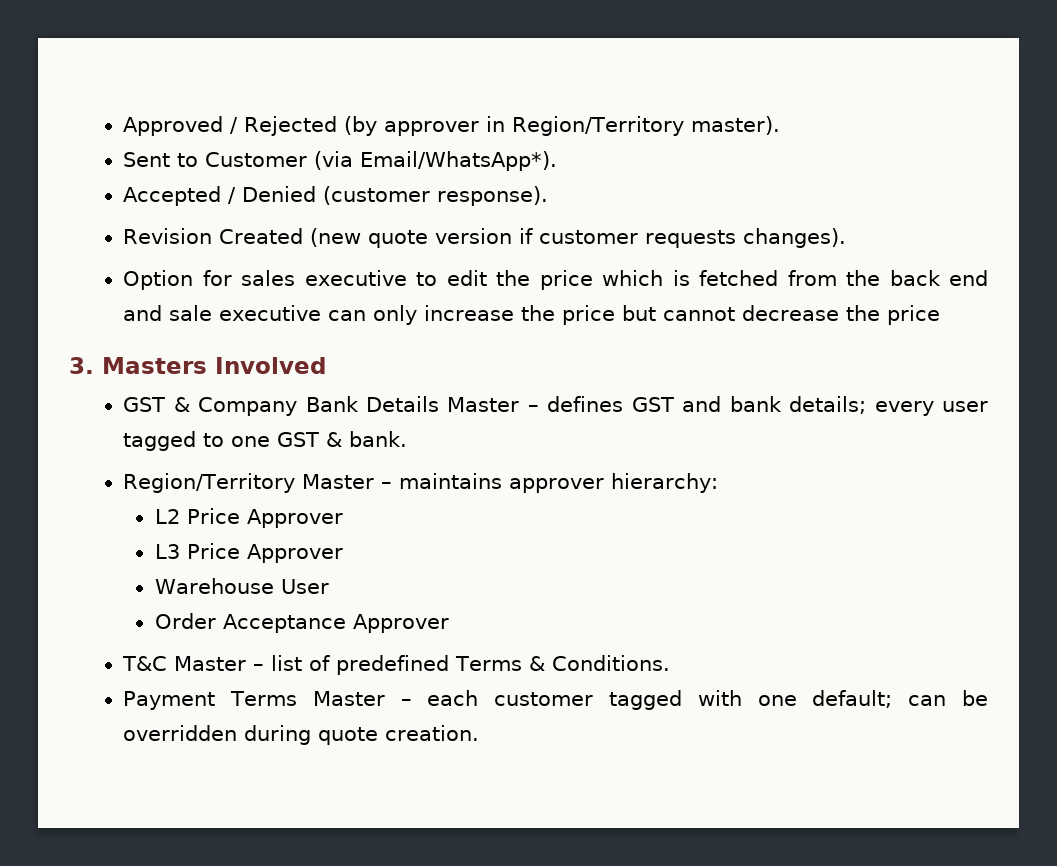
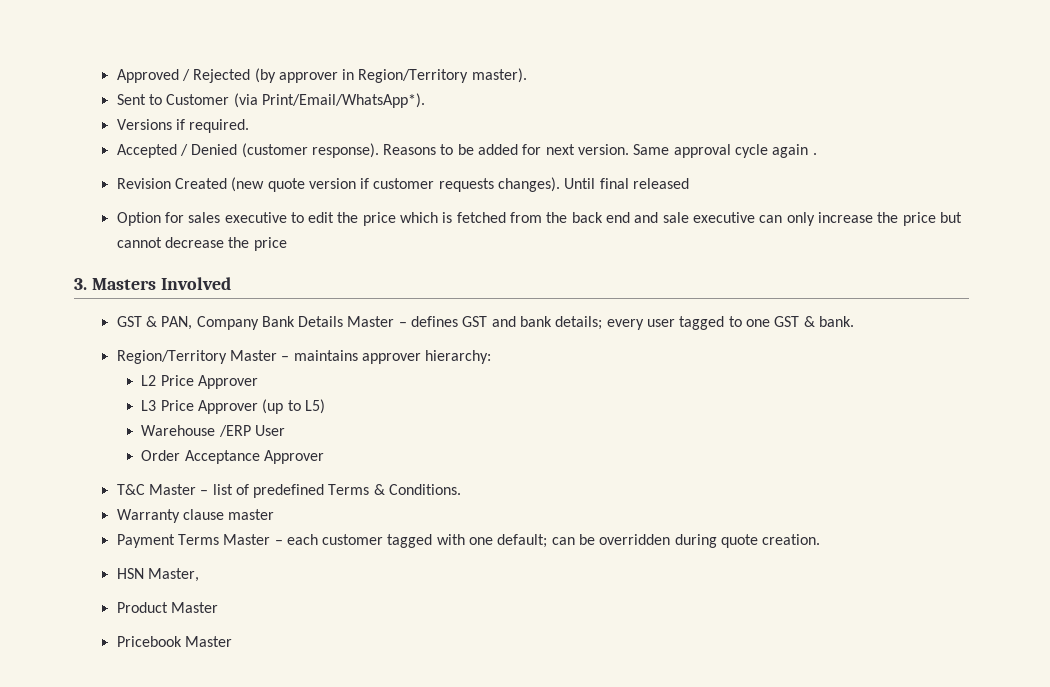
[360,151,558,171] Email/WhatsApp*). -> [261,93,425,108] [116,119,250,133] Print/Email/WhatsApp*). // Versions if required.
(549, 196) none -> [383,144,817,158] Reasons to be added for next version. Same approval cycle again .
(847, 238) none -> [564,178,690,189] Until final released
(190, 404) none -> [161,316,193,330] PAN,
(343, 553) none -> [262,399,326,414] (up to L5)
(274, 586) none -> [218,425,251,437] /ERP
(671, 663) none -> [116,509,275,523] // Warranty clause master
(480, 733) none -> [116,568,199,582] [116,602,218,613] [116,636,232,647] // HSN Master, // Product Master // Pricebook Master

